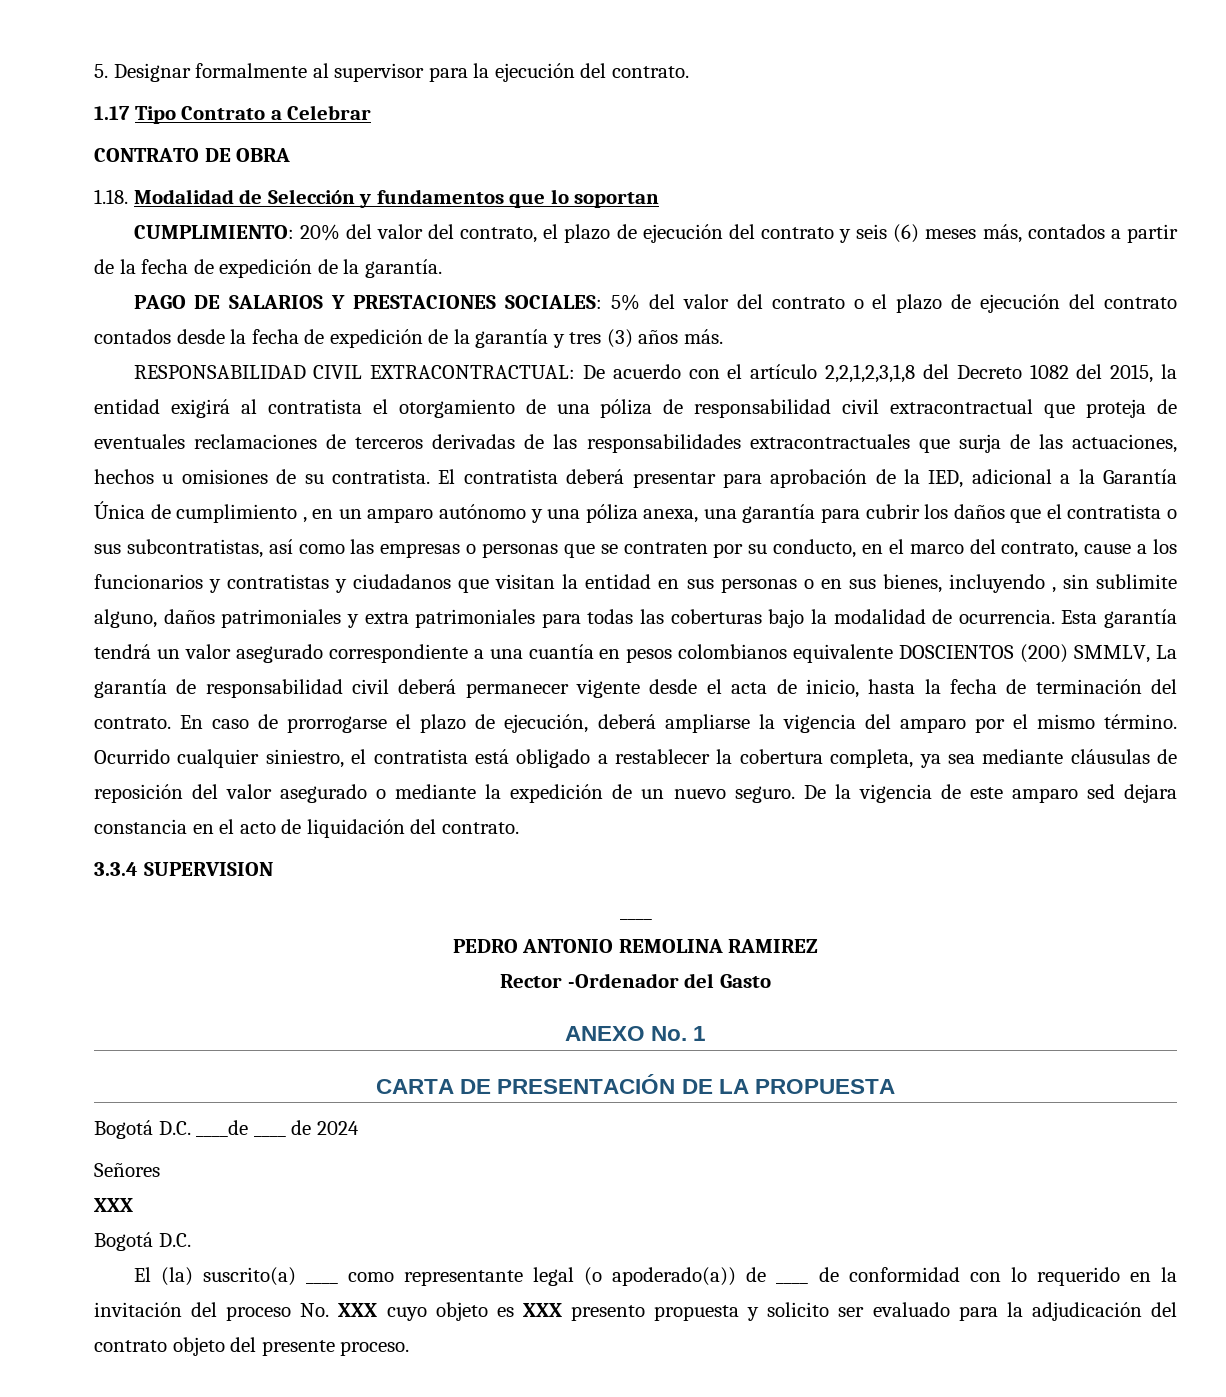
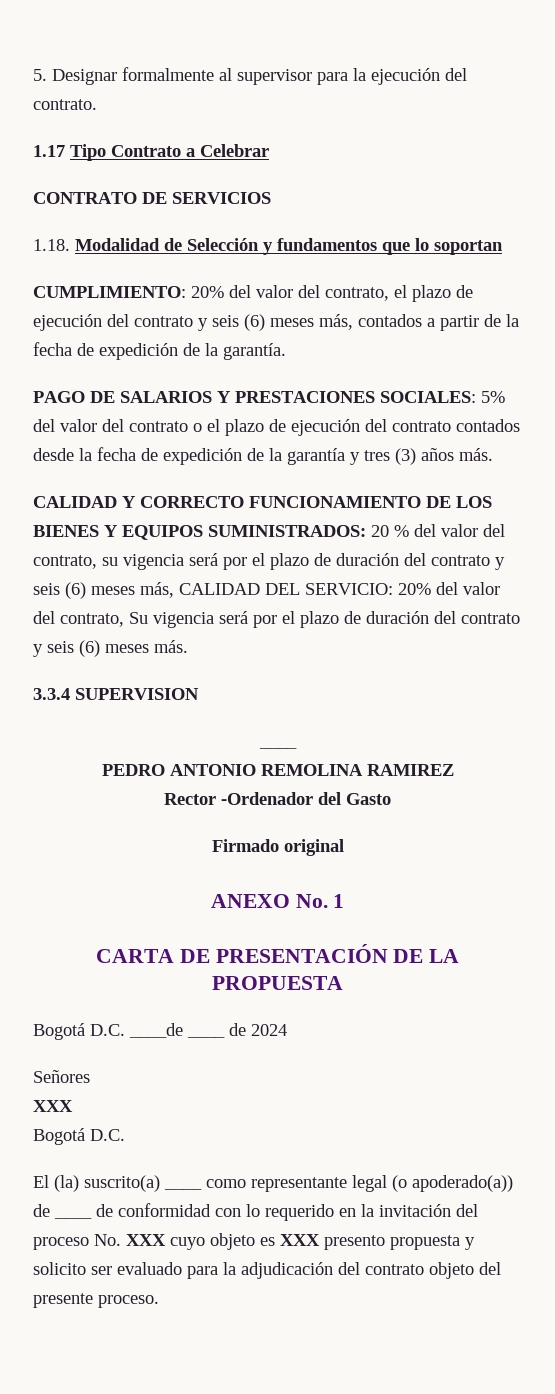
[236,148,291,162] OBRA -> [172,192,271,204] SERVICIOS
[133,364,1178,383] [94,399,1177,418] [94,434,1178,453] [94,469,1178,488] [94,501,1177,523] [94,539,1178,558] [94,574,1178,593] [94,609,1177,628] [94,644,1178,663] [94,679,1178,698] [94,714,1177,733] [94,749,1177,768] [94,784,1178,803] [94,819,519,838] RESPONSABILIDAD CIVIL EXTRACONTRACTUAL: De acuerdo con el artículo 2,2,1,2,3,1,8 del Decreto 1082 del 2015, la entidad exigirá al contratista el otorgamiento de una póliza de responsabilidad civil extracontractual que proteja de eventuales reclamaciones de terceros derivadas de las responsabilidades extracontractuales que surja de las actuaciones, hechos u omisiones de su contratista. El contratista deberá presentar para aprobación de la IED, adicional a la Garantía Única de cumplimiento , en un amparo autónomo y una póliza anexa, una garantía para cubrir los daños que el contratista o sus subcontratistas, así como las empresas o personas que se contraten por su conducto, en el marco del contrato, cause a los funcionarios y contratistas y ciudadanos que visitan la entidad en sus personas o en sus bienes, incluyendo , sin sublimite alguno, daños patrimoniales y extra patrimoniales para todas las coberturas bajo la modalidad de ocurrencia. Esta garantía tendrá un valor asegurado correspondiente a una cuantía en pesos colombianos equivalente DOSCIENTOS (200) SMMLV, La garantía de responsabilidad civil deberá permanecer vigente desde el acta de inicio, hasta la fecha de terminación del contrato. En caso de prorrogarse el plazo de ejecución, deberá ampliarse la vigencia del amparo por el mismo término. Ocurrido cualquier siniestro, el contratista está obligado a restablecer la cobertura completa, ya sea mediante cláusulas de reposición del valor asegurado o mediante la expedición de un nuevo seguro. De la vigencia de este amparo sed dejara constancia en el acto de liquidación del contrato. -> [33,496,492,508] [33,524,505,540] [33,553,505,570] [33,582,500,599] [33,611,520,628] [33,640,188,657] CALIDAD Y CORRECTO FUNCIONAMIENTO DE LOS BIENES Y EQUIPOS SUMINISTRADOS: 20 % del valor del contrato, su vigencia será por el plazo de duración del contrato y seis (6) meses más, CALIDAD DEL SERVICIO: 20% del valor del contrato, Su vigencia será por el plazo de duración del contrato y seis (6) meses más.
(771, 981) none -> [211,839,344,856] // Firmado original

